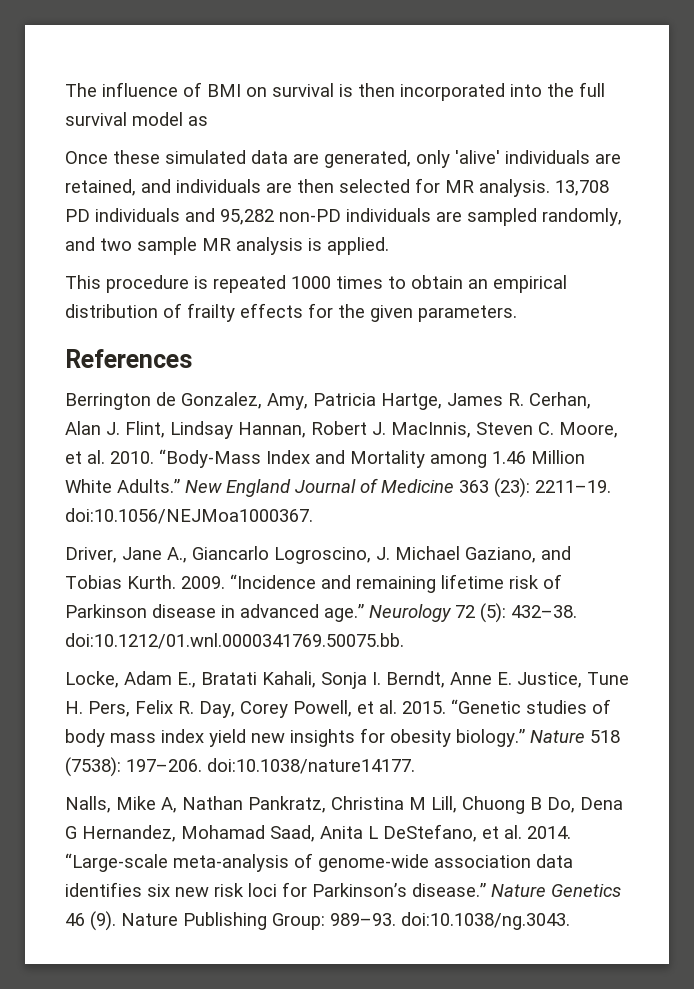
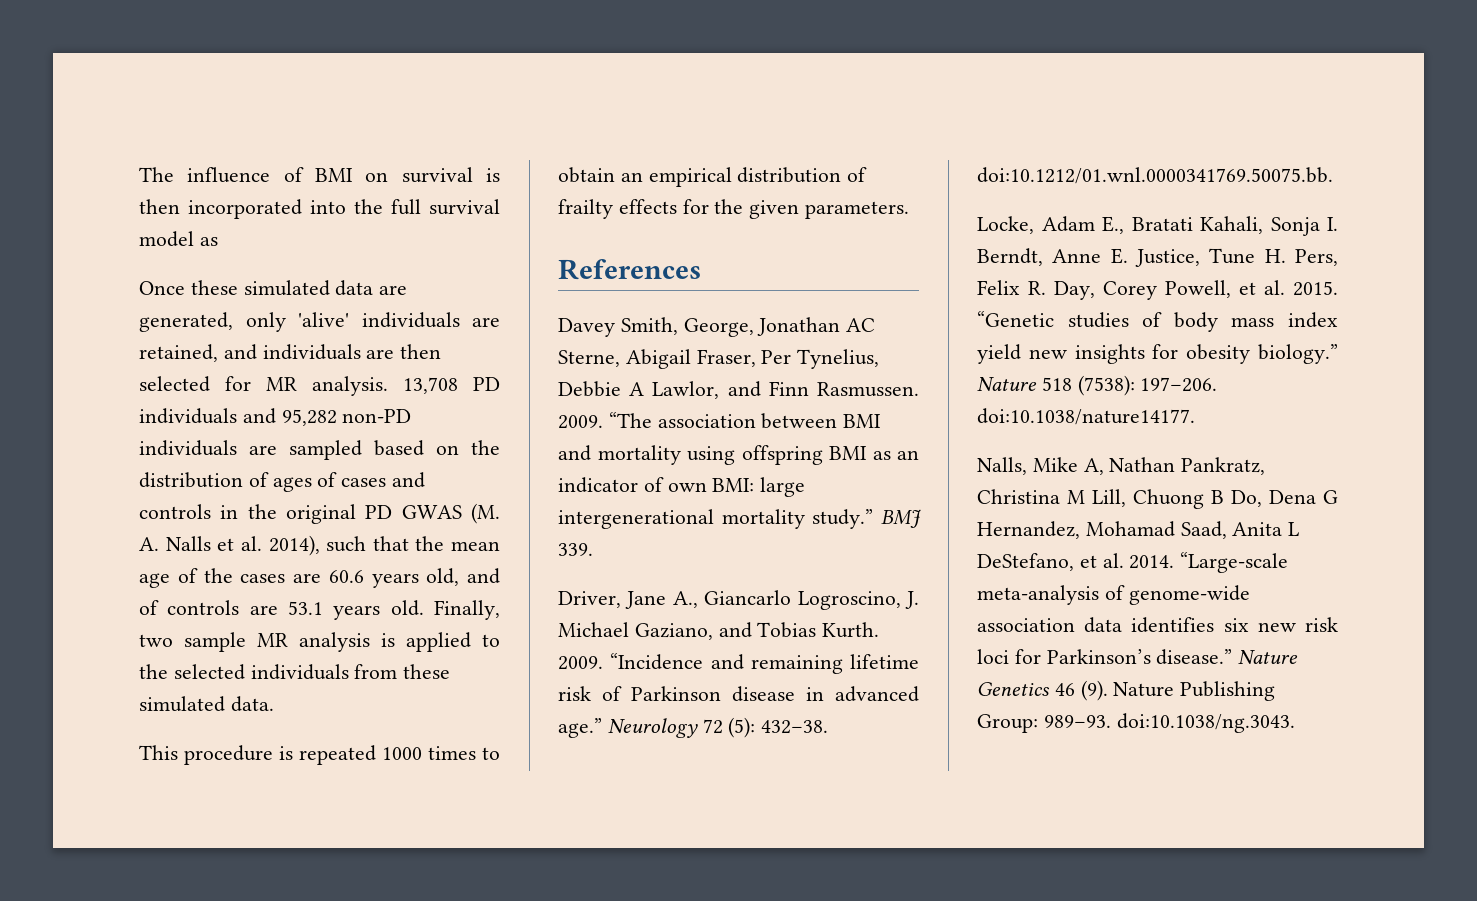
[542,208,622,226] [65,237,95,251] randomly, and -> [374,440,500,456] [139,472,426,492] [139,503,500,524] [139,535,500,556] [139,568,500,588] [139,600,500,620] based on the distribution of ages of cases and controls in the original PD GWAS (M. A. Nalls et al. 2014), such that the mean age of the cases are 60.6 years old, and of controls are 53.1 years old. Finally,
[327,237,389,255] applied. -> [406,632,500,652] [139,664,451,680] [139,696,274,712] applied to the selected individuals from these simulated data.
[65,392,591,410] [65,421,618,439] [65,449,585,468] [65,478,611,498] [65,508,313,524] Berrington de Gonzalez, Amy, Patricia Hartge, James R. Cerhan, Alan J. Flint, Lindsay Hannan, Robert J. MacInnis, Steven C. Moore, et al. 2010. “Body-Mass Index and Mortality among 1.46 Million White Adults.” New England Journal of Medicine 363 (23): 2211–19. doi:10.1056/NEJMoa1000367. -> [558,317,876,337] [558,349,880,369] [558,381,919,399] [558,412,882,429] [558,445,919,465] [558,477,806,497] [558,509,921,529] [558,543,593,556] Davey Smith, George, Jonathan AC Sterne, Abigail Fraser, Per Tynelius, Debbie A Lawlor, and Finn Rasmussen. 2009. “The association between BMI and mortality using offspring BMI as an indicator of own BMI: large intergenerational mortality study.” BMJ 339.

